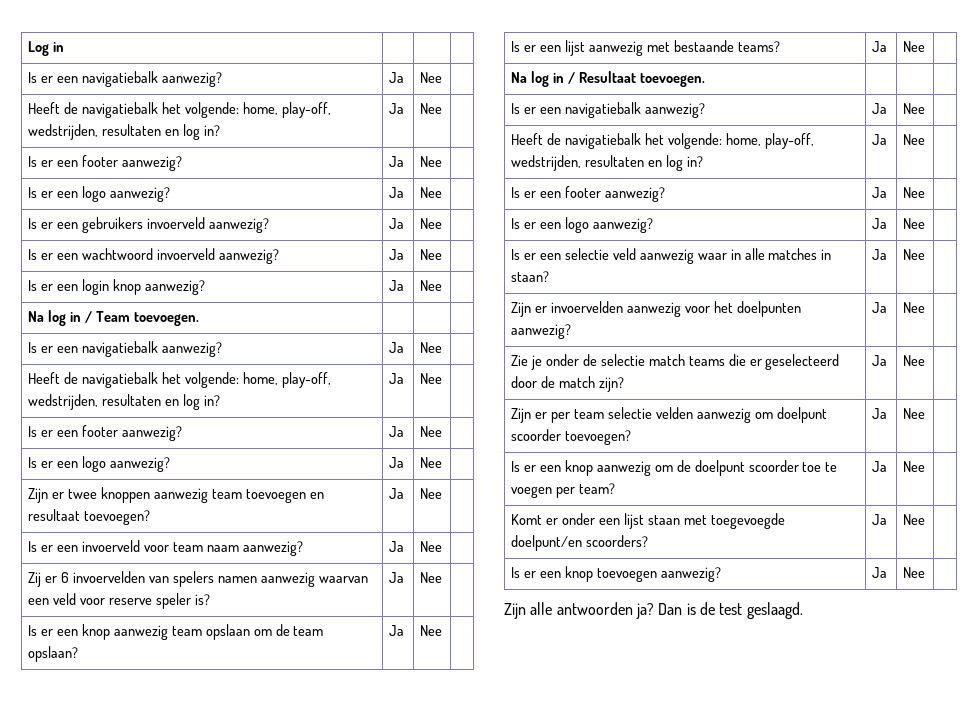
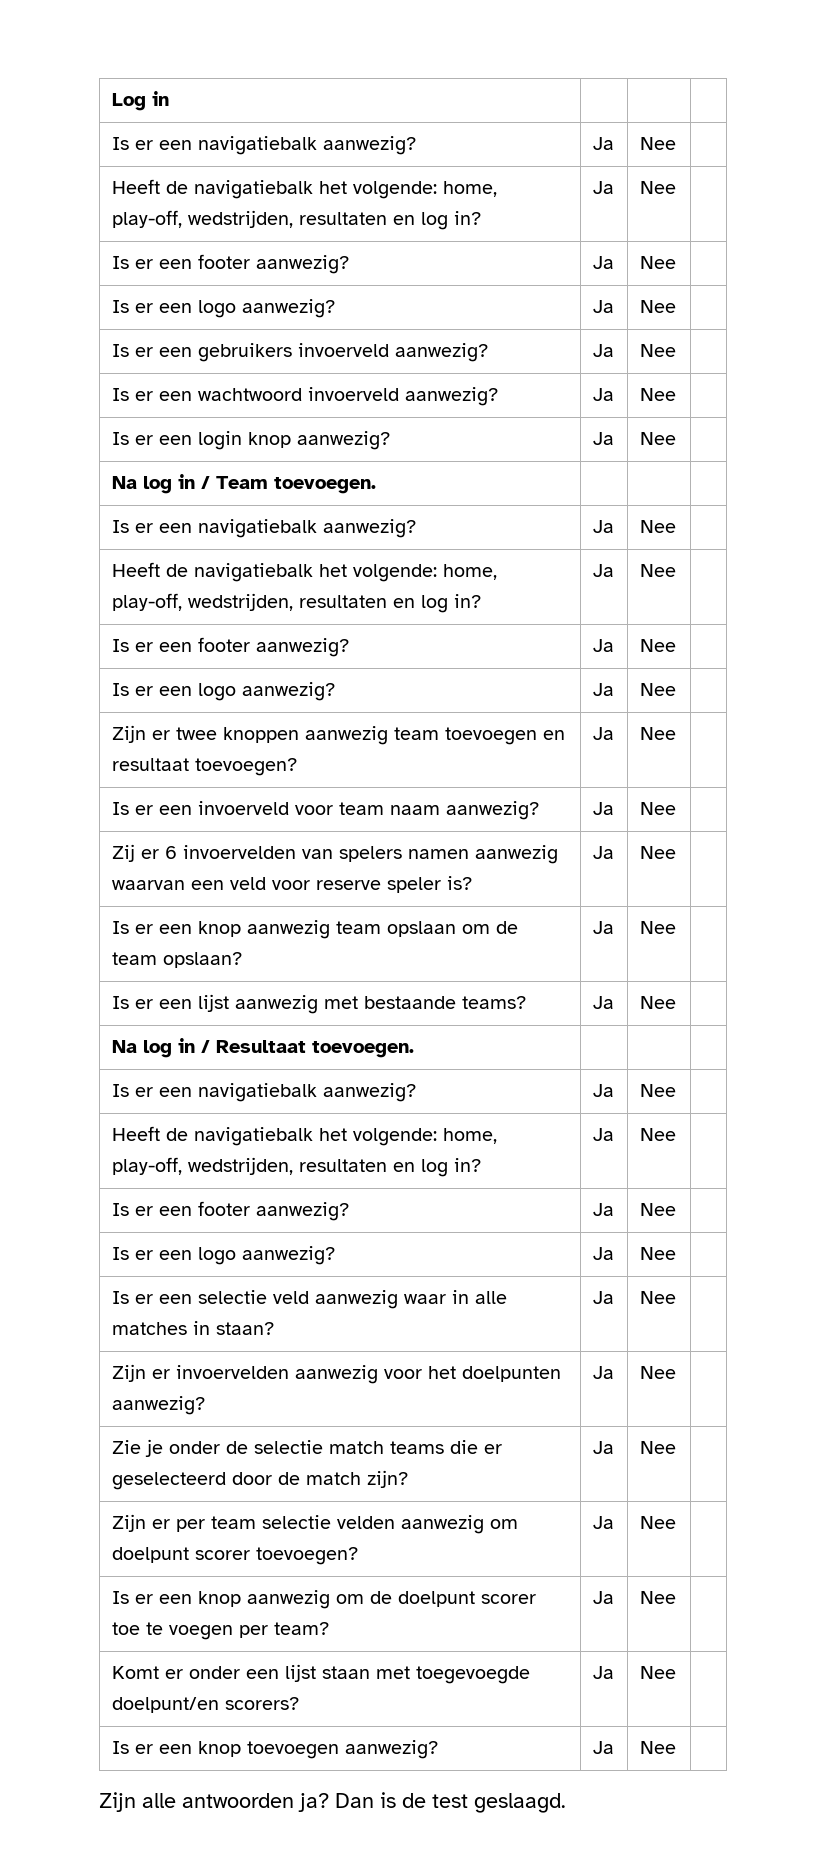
[511,429,562,441] scoorder -> [194,1550,250,1560] scorer
[748,460,799,472] scoorder -> [480,1594,536,1604] scorer
[586,535,649,547] scoorders? -> [224,1697,299,1710] scorers?

